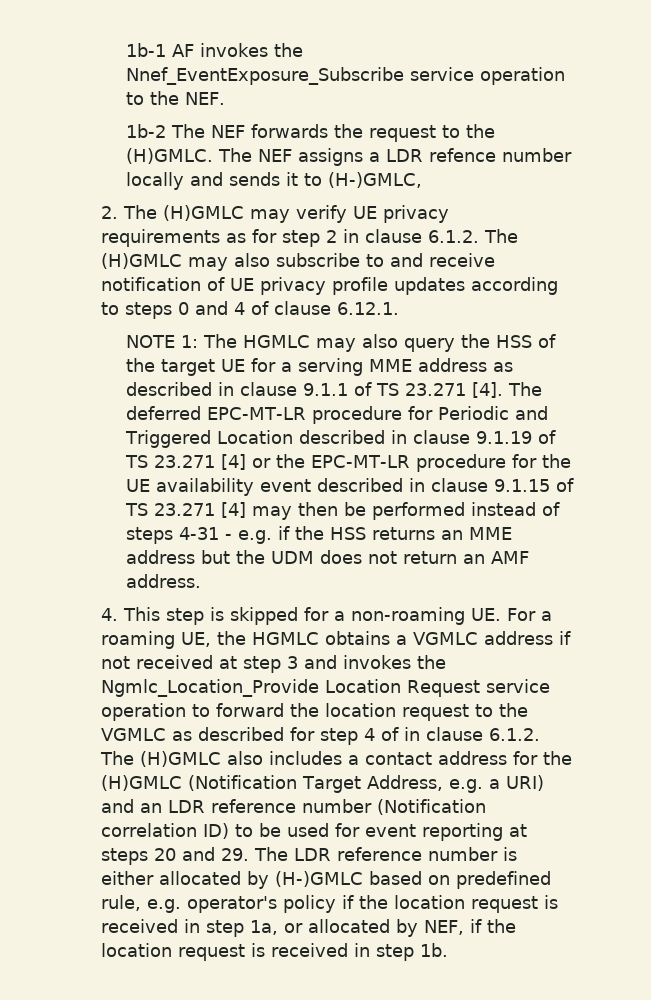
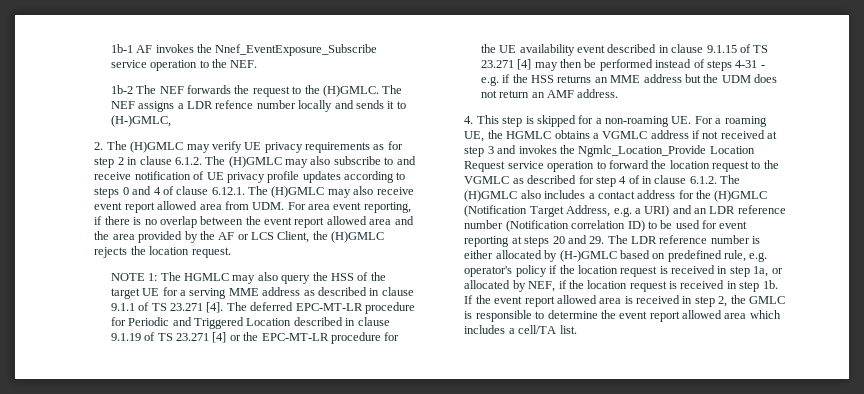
(400, 308) none -> [248,186,414,198] [94,201,411,213] [94,216,414,228] [94,231,385,243] [94,246,231,258] The (H)GMLC may also receive event report allowed area from UDM. For area event reporting, if there is no overlap between the event report allowed area and the area provided by the AF or LCS Client, the (H)GMLC rejects the location request.
(449, 950) none -> [464,295,785,307] [464,310,781,322] [464,325,577,334] If the event report allowed area is received in step 2, the GMLC is responsible to determine the event report allowed area which includes a cell/TA list.

